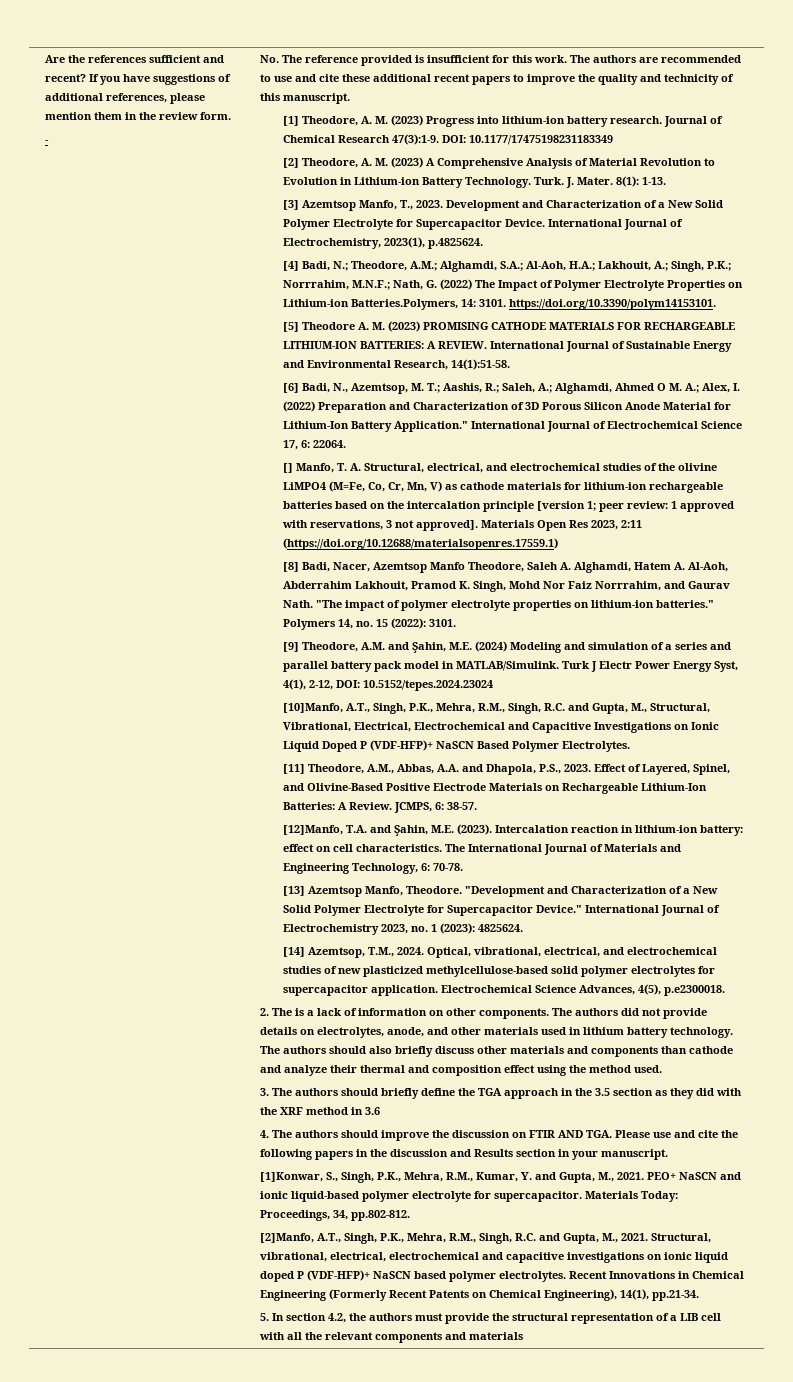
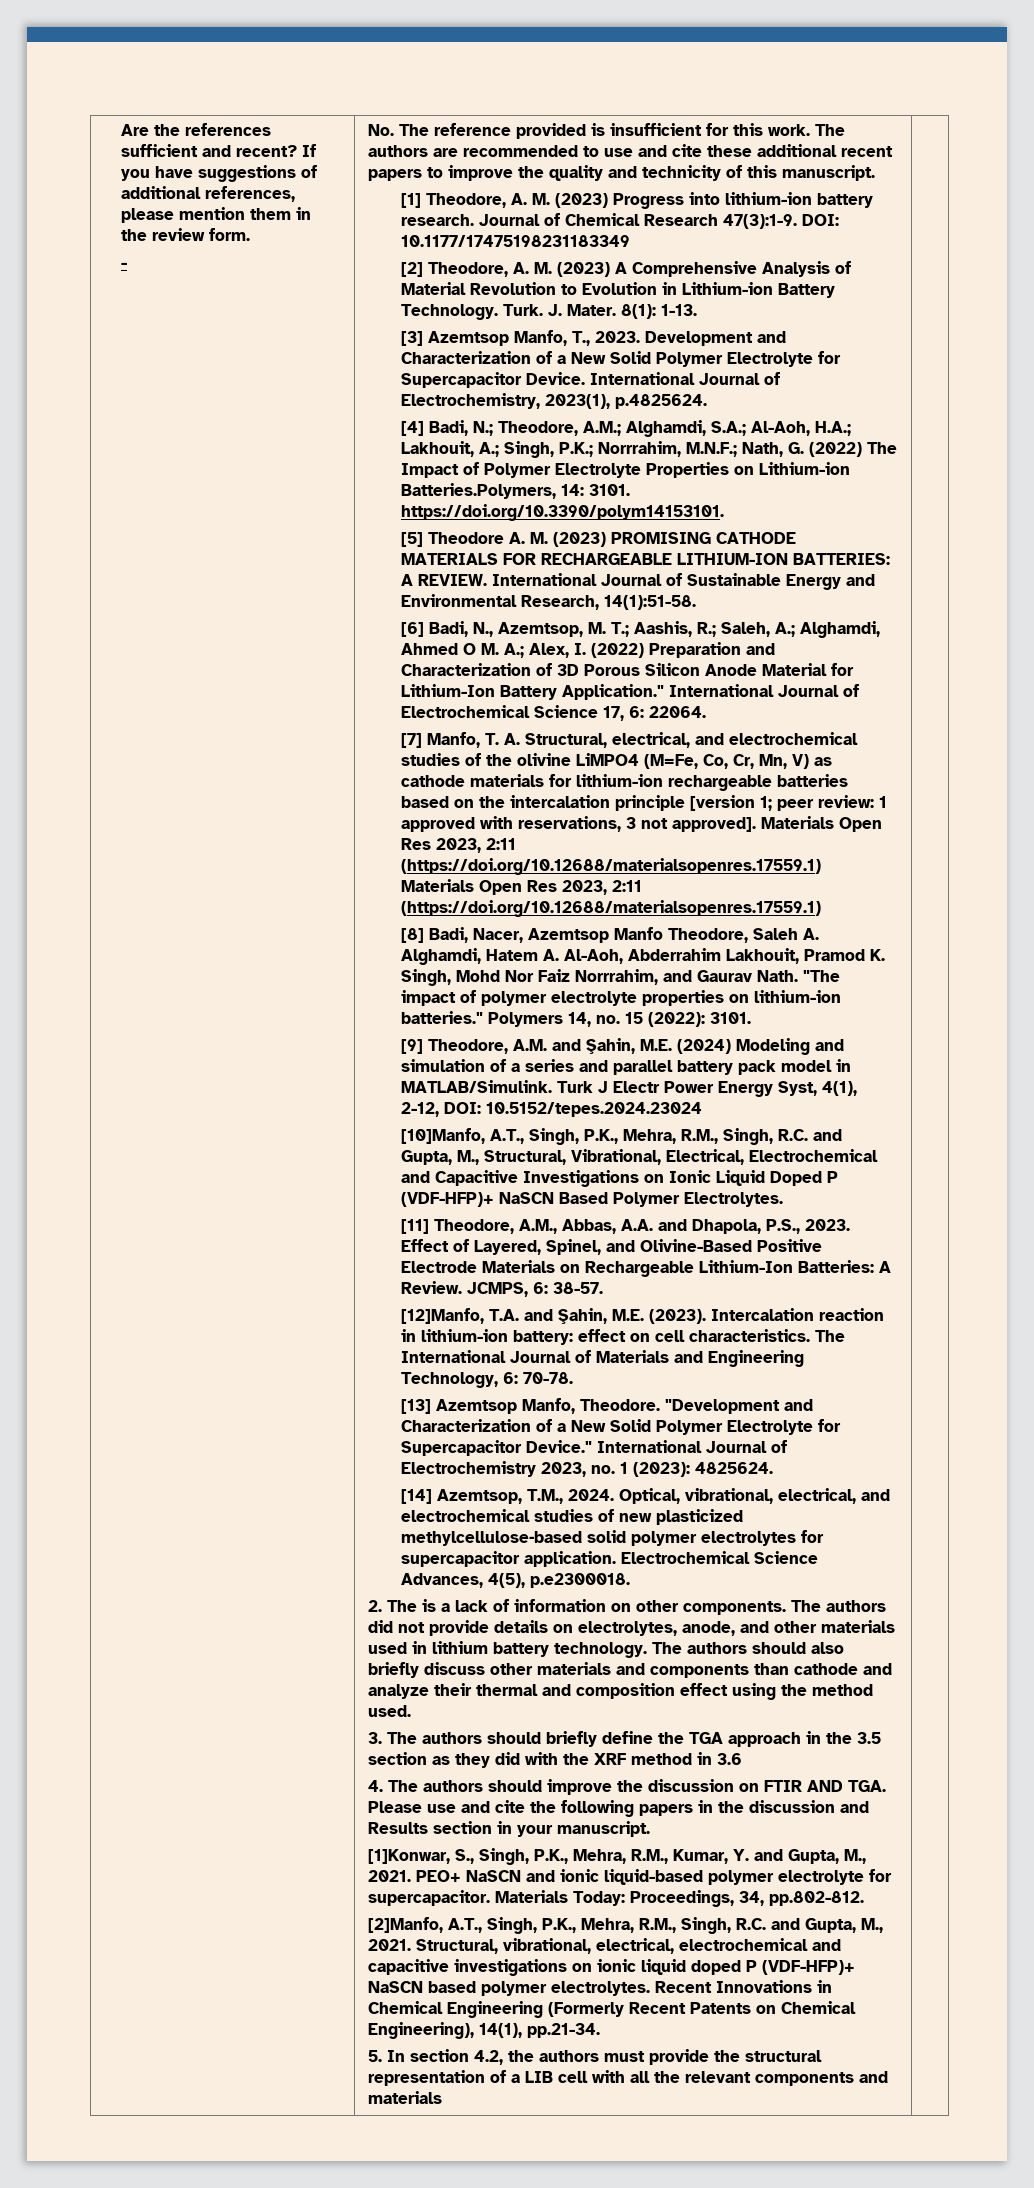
[282,463,293,473] [] -> [400,733,422,748] [7]
(558, 544) none -> [400,879,642,895] [400,900,821,917] Materials Open Res 2023, 2:11 (https://doi.org/10.12688/materialsopenres.17559.1)

